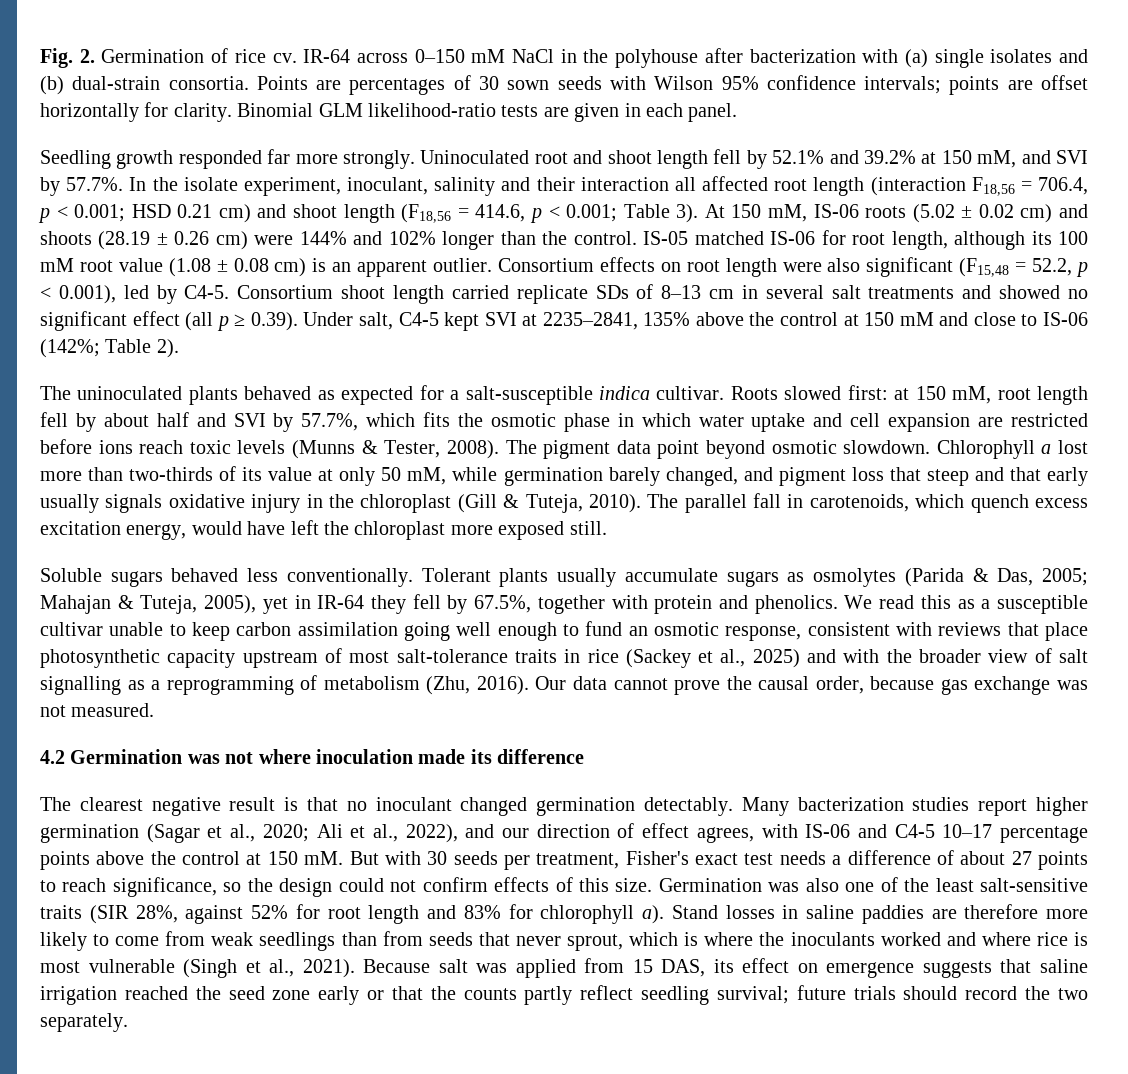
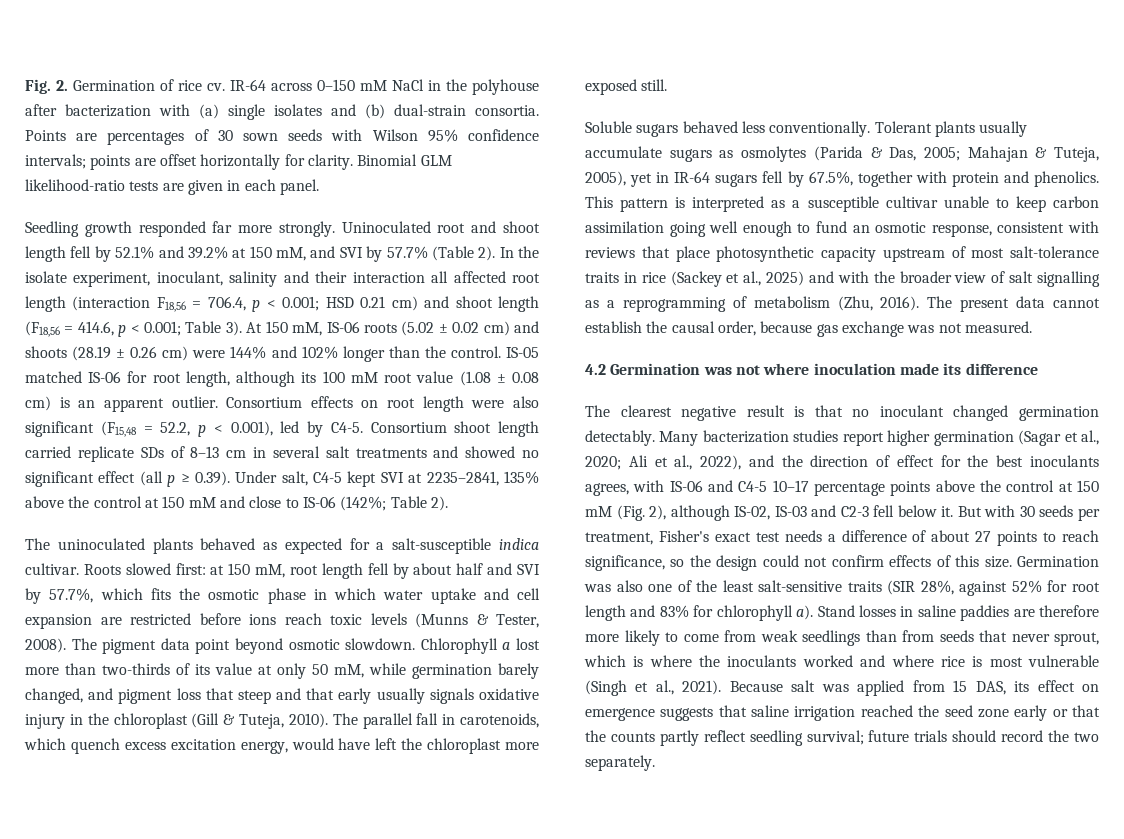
[66,177,124,191] 57.7%. -> [386,246,496,261] 57.7% (Table 2).
[371,595,407,614] they -> [715,174,758,187] sugars
[844,595,951,609] We read this -> [585,196,765,212] This pattern is interpreted
[535,676,567,690] Our -> [927,296,1010,312] The present
[674,680,721,695] prove -> [585,321,642,333] establish
[501,828,529,838] our -> [781,455,803,467] the
(690, 830) none -> [940,455,1099,467] for the best inoculants
[304,851,344,865] mM. -> [585,505,954,521] mM (Fig. 2), although IS-02, IS-03 and C2-3 fell below it.

